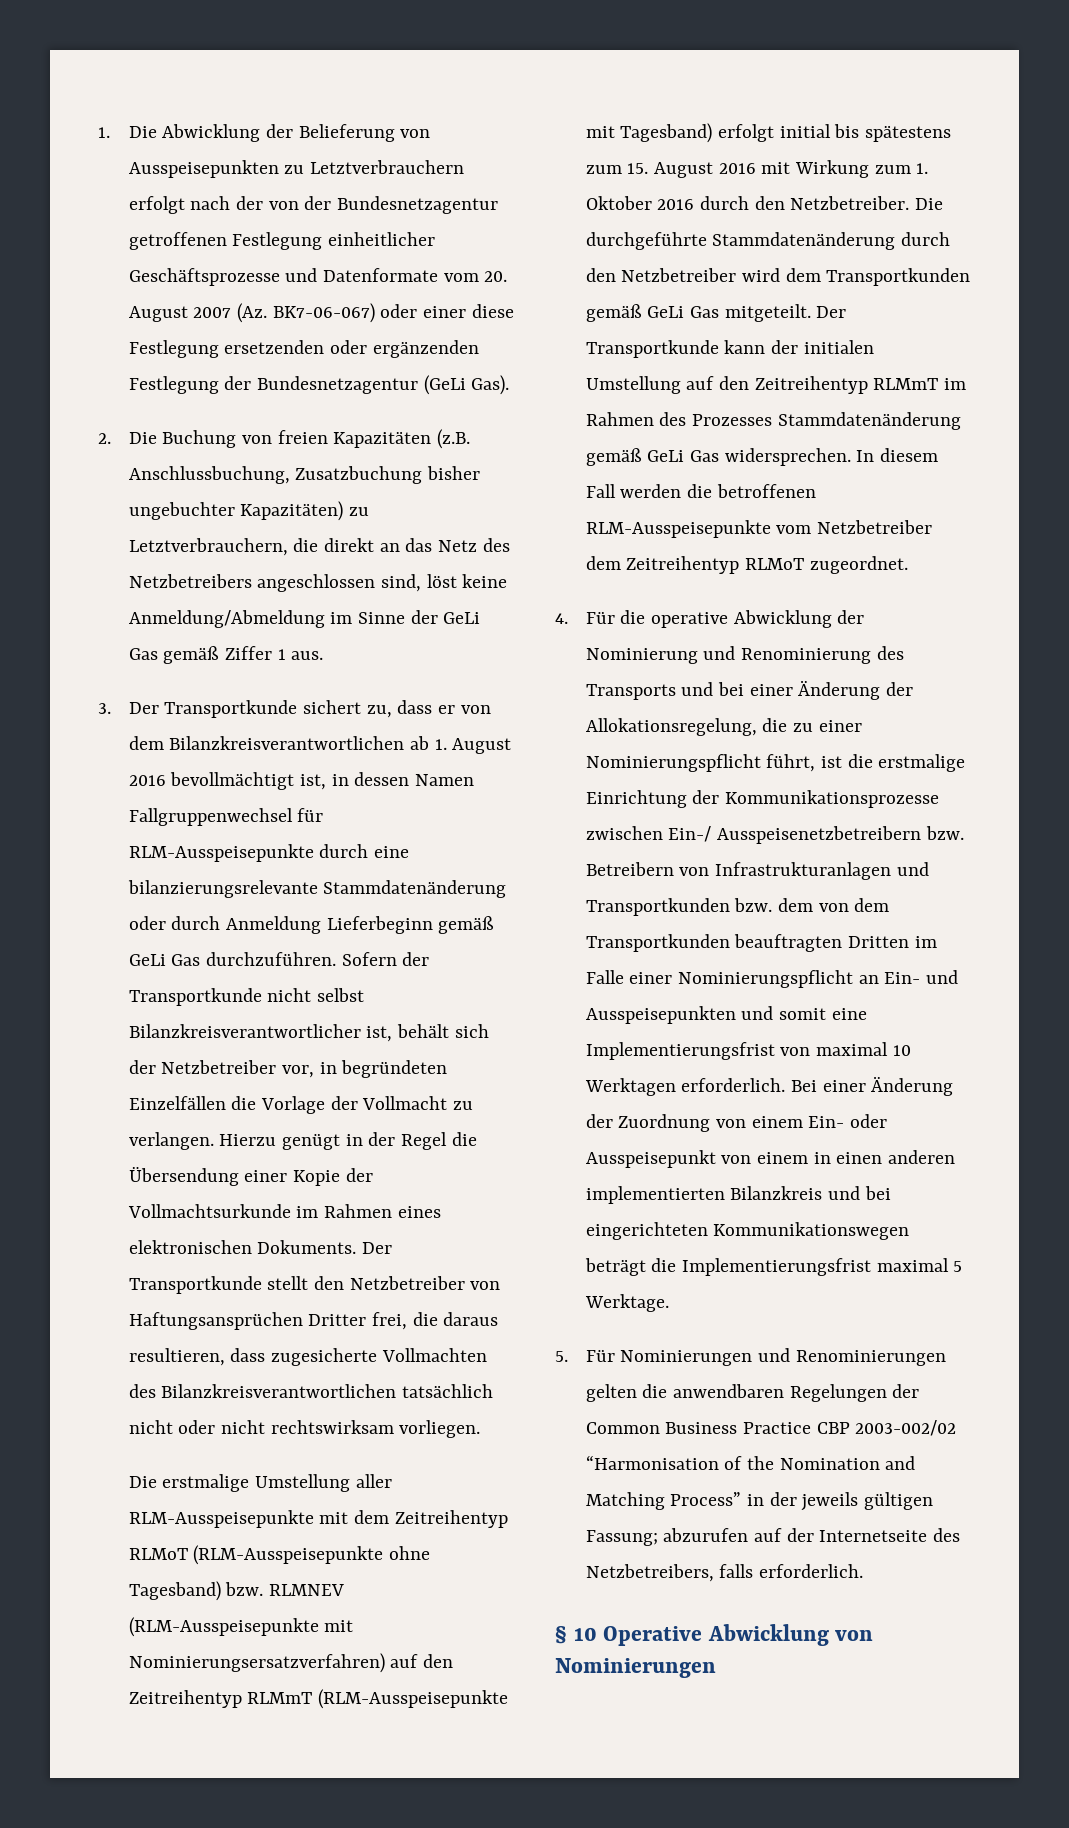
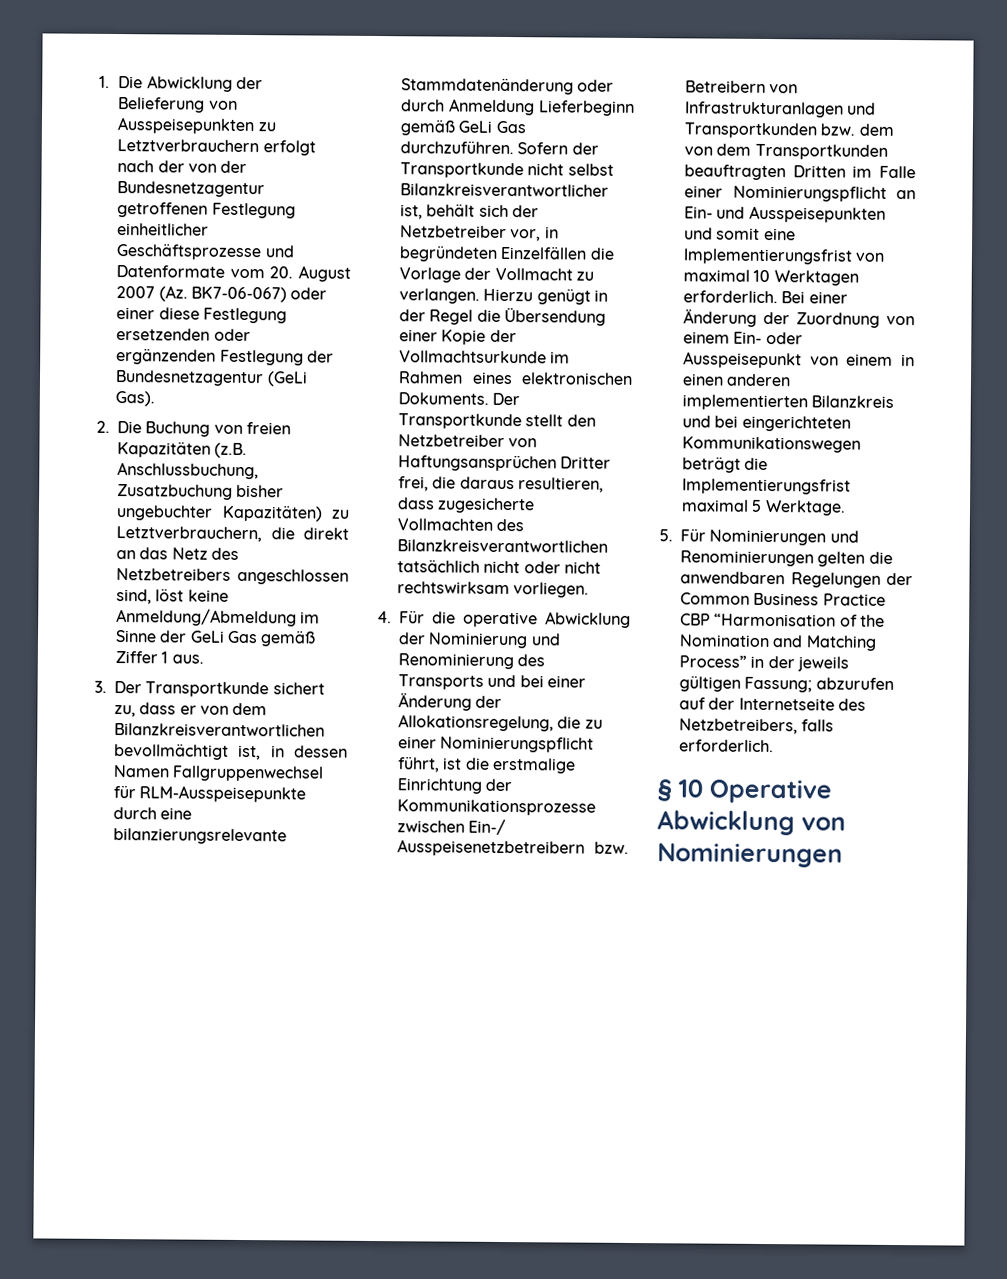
[410,736,512,754] [128,775,166,786] ab 1. August 2016 -> (325, 730) none
[128,1474,392,1492] [128,1510,508,1528] [128,1545,431,1565] [128,1581,345,1601] [128,1617,354,1637] [128,1653,454,1673] [128,1689,509,1709] [585,123,952,143] [585,160,929,178] [585,196,944,210] [585,232,951,250] [585,268,971,286] [585,304,847,322] [585,340,874,358] [585,376,967,394] [585,412,961,430] [585,448,939,466] [585,484,816,498] [585,520,933,538] [585,556,908,574] // Die erstmalige Umstellung aller RLM-Ausspeisepunkte mit dem Zeitreihentyp RLMoT (RLM-Ausspeisepunkte ohne Tagesband) bzw. RLMNEV (RLM-Ausspeisepunkte mit Nominierungsersatzverfahren) auf den Zeitreihentyp RLMmT (RLM-Ausspeisepunkte mit Tagesband) erfolgt initial bis spätestens zum 15. August 2016 mit Wirkung zum 1. Oktober 2016 durch den Netzbetreiber. Die durchgeführte Stammdatenänderung durch den Netzbetreiber wird dem Transportkunden gemäß GeLi Gas mitgeteilt. Der Transportkunde kann der initialen Umstellung auf den Zeitreihentyp RLMmT im Rahmen des Prozesses Stammdatenänderung gemäß GeLi Gas widersprechen. In diesem Fall werden die betroffenen RLM-Ausspeisepunkte vom Netzbetreiber dem Zeitreihentyp RLMoT zugeordnet. -> (590, 590) none
[855,1420,957,1436] 2003-002/02 -> (711, 619) none

